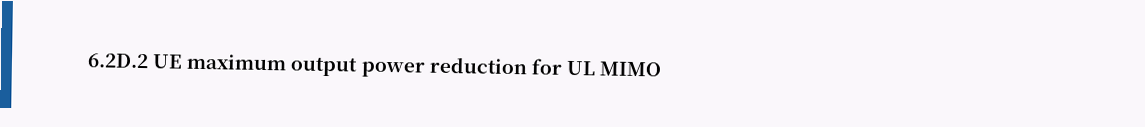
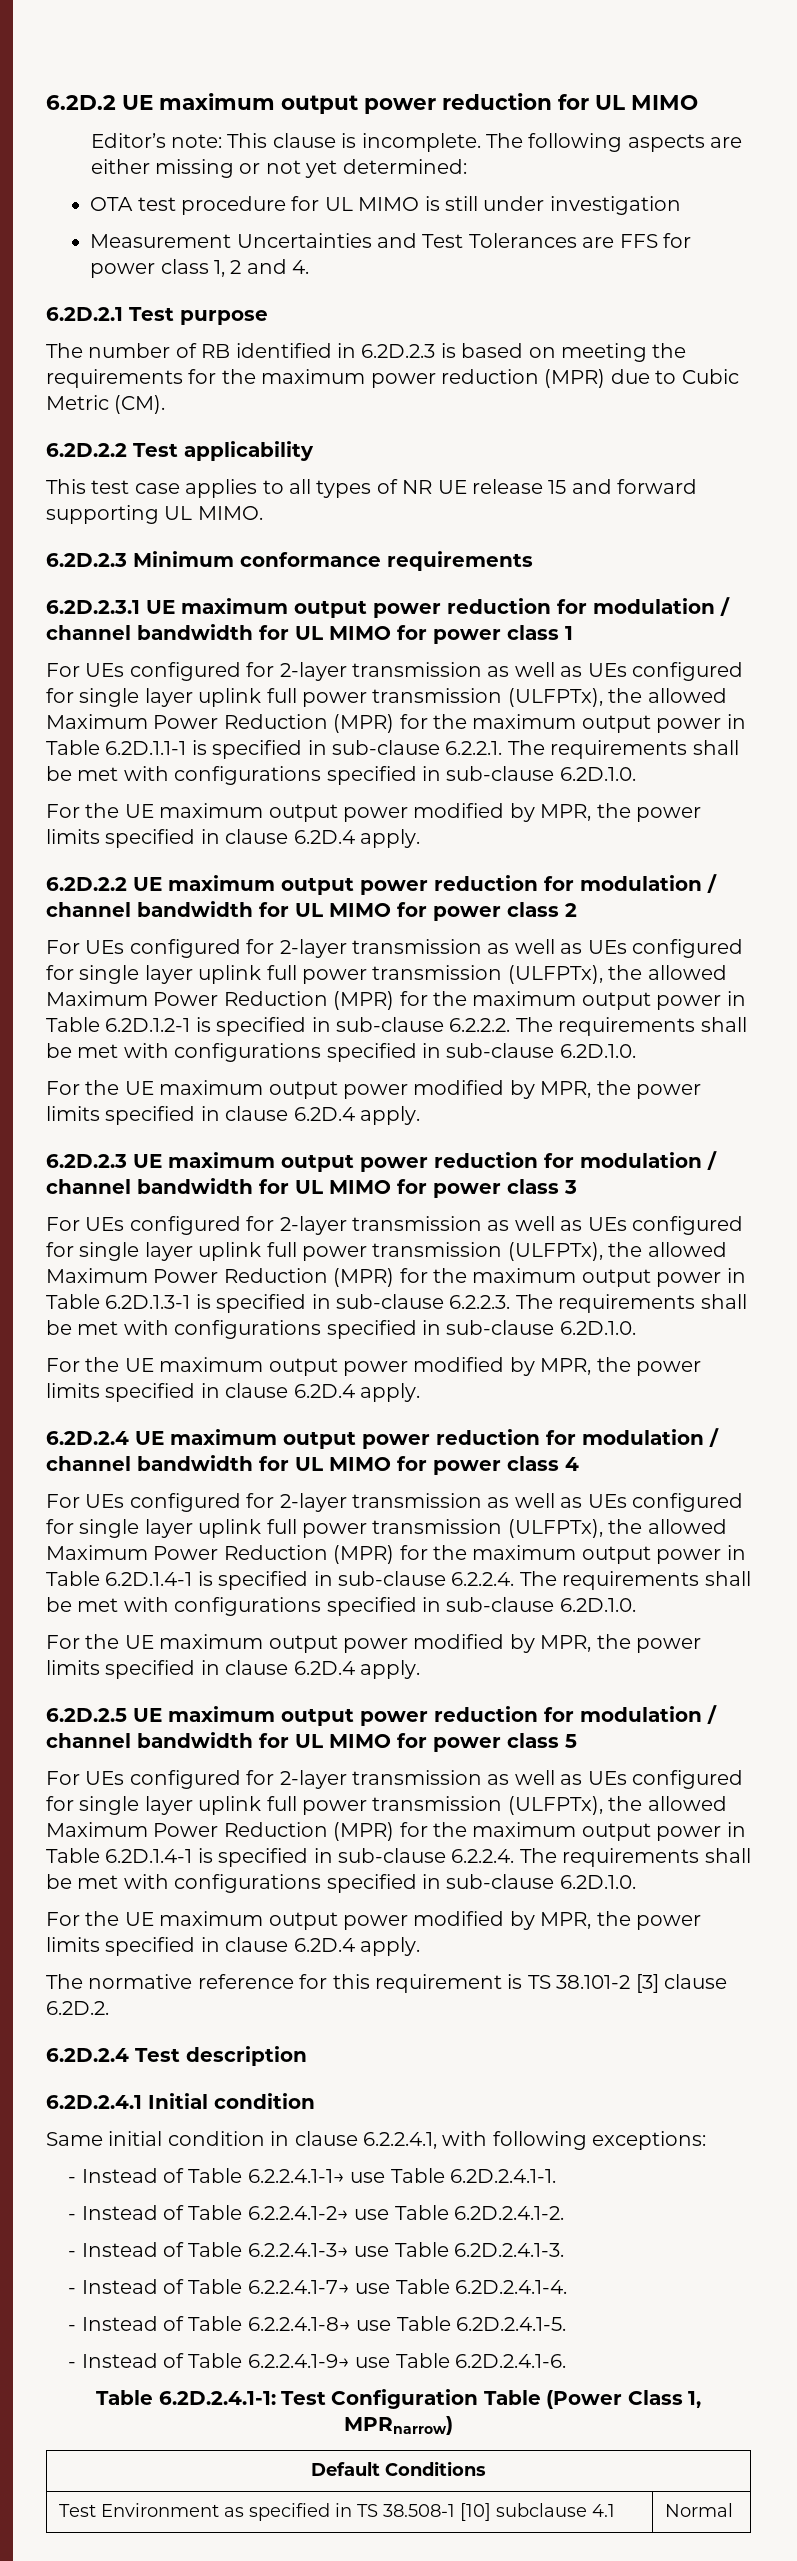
(663, 69) none -> [90,133,743,152] [90,159,467,178] [90,196,681,215] [90,233,692,248] [90,259,310,278] [46,307,268,325] [46,343,687,362] [46,369,739,388] [46,395,166,414] [46,441,314,461] [46,479,698,498] [46,505,263,524] [46,551,533,571] [46,597,730,618] [46,624,573,644] [46,662,743,681] [46,688,727,707] [46,714,746,733] [46,740,739,759] [46,766,636,785] [46,803,701,822] [46,829,420,848] [46,874,717,895] [46,901,577,921] [46,939,743,958] [46,965,727,984] [46,991,746,1010] [46,1017,747,1036] [46,1043,636,1062] [46,1080,701,1099] [46,1106,420,1125] [46,1151,717,1172] [46,1178,577,1198] [46,1216,743,1235] [46,1242,727,1261] [46,1268,746,1287] [46,1294,747,1313] [46,1320,636,1339] [46,1357,701,1376] [46,1383,420,1402] [46,1428,719,1449] [46,1455,579,1475] [46,1493,743,1512] [46,1519,727,1538] [46,1545,746,1564] [46,1571,751,1590] [46,1597,636,1616] [46,1634,701,1653] [46,1660,420,1679] [46,1705,717,1726] [46,1732,577,1752] [46,1770,743,1789] [46,1796,727,1815] [46,1822,746,1841] [46,1848,751,1867] [46,1874,636,1893] [46,1911,701,1930] [46,1937,420,1956] [46,1974,727,1993] [46,2001,109,2015] [46,2046,307,2066] [46,2093,315,2109] [46,2131,707,2150] [68,2168,557,2183] [68,2205,565,2220] [68,2242,565,2257] [68,2279,568,2294] [68,2316,567,2331] [68,2353,567,2368] [96,2389,701,2409] [344,2416,453,2435] [311,2461,486,2476] [59,2503,616,2521] [665,2503,734,2517] // Editor’s note: This clause is incomplete. The following aspects are either missing or not yet determined: // OTA test procedure for UL MIMO is still under investigation // Measurement Uncertainties and Test Tolerances are FFS for power class 1, 2 and 4. // 6.2D.2.1 Test purpose // The number of RB identified in 6.2D.2.3 is based on meeting the requirements for the maximum power reduction (MPR) due to Cubic Metric (CM). // 6.2D.2.2 Test applicability // This test case applies to all types of NR UE release 15 and forward supporting UL MIMO. // 6.2D.2.3 Minimum conformance requirements // 6.2D.2.3.1 UE maximum output power reduction for modulation / channel bandwidth for UL MIMO for power class 1 // For UEs configured for 2-layer transmission as well as UEs configured for single layer uplink full power transmission (ULFPTx), the allowed Maximum Power Reduction (MPR) for the maximum output power in Table 6.2D.1.1-1 is specified in sub-clause 6.2.2.1. The requirements shall be met with configurations specified in sub-clause 6.2D.1.0. // For the UE maximum output power modified by MPR, the power limits specified in clause 6.2D.4 apply. // 6.2D.2.2 UE maximum output power reduction for modulation / channel bandwidth for UL MIMO for power class 2 // For UEs configured for 2-layer transmission as well as UEs configured for single layer uplink full power transmission (ULFPTx), the allowed Maximum Power Reduction (MPR) for the maximum output power in Table 6.2D.1.2-1 is specified in sub-clause 6.2.2.2. The requirements shall be met with configurations specified in sub-clause 6.2D.1.0. // For the UE maximum output power modified by MPR, the power limits specified in clause 6.2D.4 apply. // 6.2D.2.3 UE maximum output power reduction for modulation / channel bandwidth for UL MIMO for power class 3 // For UEs configured for 2-layer transmission as well as UEs configured for single layer uplink full power transmission (ULFPTx), the allowed Maximum Power Reduction (MPR) for the maximum output power in Table 6.2D.1.3-1 is specified in sub-clause 6.2.2.3. The requirements shall be met with configurations specified in sub-clause 6.2D.1.0. // For the UE maximum output power modified by MPR, the power limits specified in clause 6.2D.4 apply. // 6.2D.2.4 UE maximum output power reduction for modulation / channel bandwidth for UL MIMO for power class 4 // For UEs configured for 2-layer transmission as well as UEs configured for single layer uplink full power transmission (ULFPTx), the allowed Maximum Power Reduction (MPR) for the maximum output power in Table 6.2D.1.4-1 is specified in sub-clause 6.2.2.4. The requirements shall be met with configurations specified in sub-clause 6.2D.1.0. // For the UE maximum output power modified by MPR, the power limits specified in clause 6.2D.4 apply. // 6.2D.2.5 UE maximum output power reduction for modulation / channel bandwidth for UL MIMO for power class 5 // For UEs configured for 2-layer transmission as well as UEs configured for single layer uplink full power transmission (ULFPTx), the allowed Maximum Power Reduction (MPR) for the maximum output power in Table 6.2D.1.4-1 is specified in sub-clause 6.2.2.4. The requirements shall be met with configurations specified in sub-clause 6.2D.1.0. // For the UE maximum output power modified by MPR, the power limits specified in clause 6.2D.4 apply. // The normative reference for this requirement is TS 38.101-2 [3] clause 6.2D.2. // 6.2D.2.4 Test description // 6.2D.2.4.1 Initial condition // Same initial condition in clause 6.2.2.4.1, with following exceptions: // - Instead of Table 6.2.2.4.1-1→ use Table 6.2D.2.4.1-1. // - Instead of Table 6.2.2.4.1-2→ use Table 6.2D.2.4.1-2. // - Instead of Table 6.2.2.4.1-3→ use Table 6.2D.2.4.1-3. // - Instead of Table 6.2.2.4.1-7→ use Table 6.2D.2.4.1-4. // - Instead of Table 6.2.2.4.1-8→ use Table 6.2D.2.4.1-5. // - Instead of Table 6.2.2.4.1-9→ use Table 6.2D.2.4.1-6. // Table 6.2D.2.4.1-1: Test Configuration Table (Power Class 1, MPRnarrow) // Default Conditions // Test Environment as specified in TS 38.508-1 [10] subclause 4.1 | Normal

